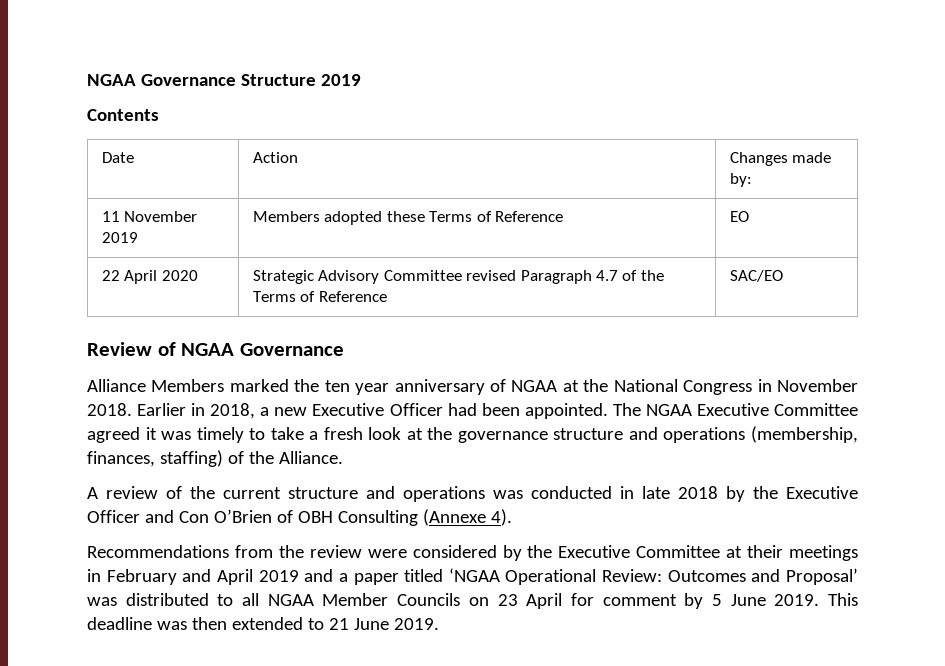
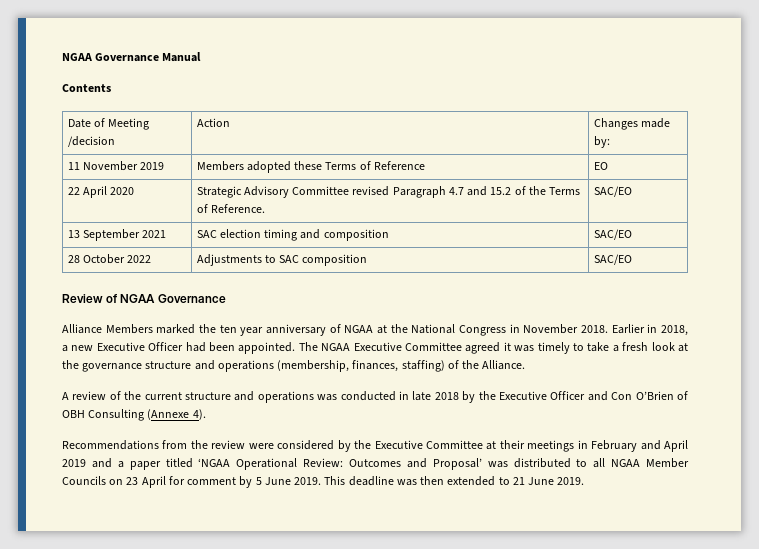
[87,74,361,86] NGAA Governance Structure 2019 -> [62,52,202,62] NGAA Governance Manual
(134, 157) none -> [93,118,150,130] [67,136,115,147] of Meeting /decision
(619, 275) none -> [467,186,512,196] and 15.2
[318,291,387,302] Reference -> [210,204,265,213] [593,186,632,197] [67,229,167,241] [196,229,389,241] [593,229,632,240] [67,254,152,264] [196,254,368,266] Reference. | SAC/EO // 13 September 2021 | SAC election timing and composition | SAC/EO // 28 October 2022 | Adjustments to SAC composition

